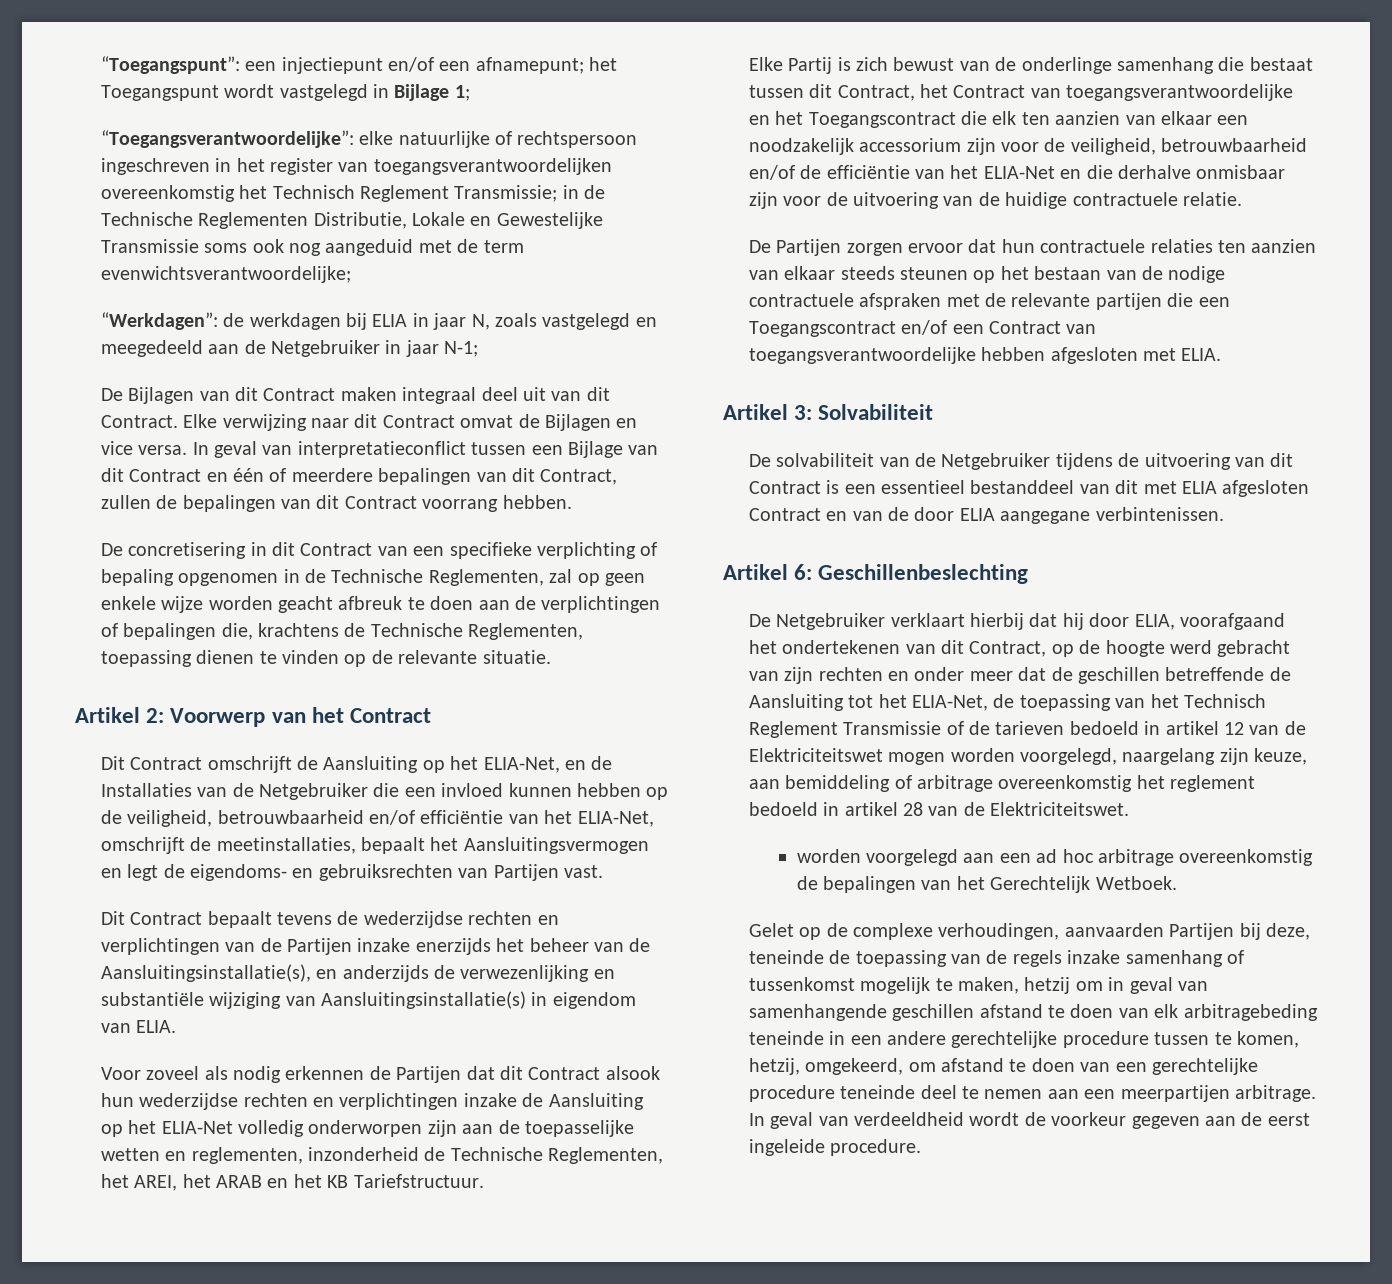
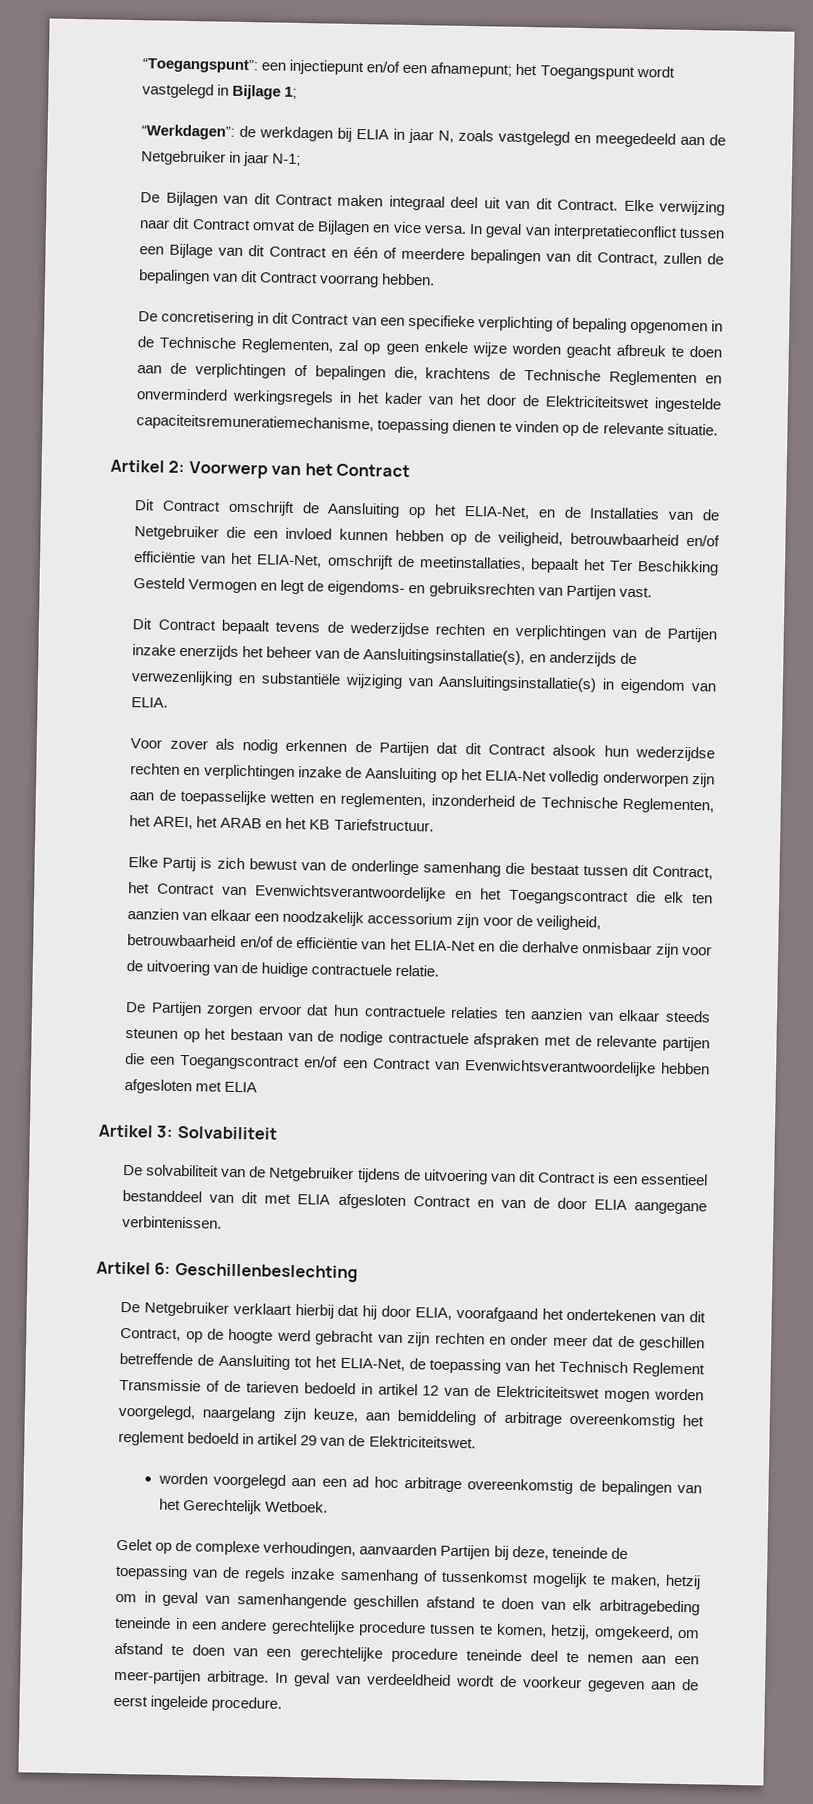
[100,130,638,148] [100,158,612,175] [100,185,606,202] [100,212,603,229] [100,239,524,256] [100,266,351,283] // “Toegangsverantwoordelijke”: elke natuurlijke of rechtspersoon ingeschreven in het register van toegangsverantwoordelijken overeenkomstig het Technisch Reglement Transmissie; in de Technische Reglementen Distributie, Lokale en Gewestelijke Transmissie soms ook nog aangeduid met de term evenwichtsverantwoordelijke; -> (298, 92) none
[468,623,584,640] Reglementen, -> [609,370,723,387] [136,388,723,413] [136,414,375,433] Reglementen en onverminderd werkingsregels in het kader van het door de Elektriciteitswet ingestelde capaciteitsremuneratiemechanisme,
[463,837,649,854] Aansluitingsvermogen -> [608,560,719,576] [133,577,258,594] Ter Beschikking Gesteld Vermogen
[146,1066,200,1080] zoveel -> [169,739,208,750] zover
[1066,84,1294,101] toegangsverantwoordelijke -> [255,884,447,902] Evenwichtsverantwoordelijke
[748,347,976,364] toegangsverantwoordelijke -> [463,1059,656,1077] Evenwichtsverantwoordelijke
[1181,348,1222,361] ELIA. -> [224,1081,258,1093] ELIA
[903,802,924,816] 28 -> [300,1435,318,1446] 29
[1120,1085,1230,1102] meerpartijen -> [114,1668,202,1685] meer-partijen

